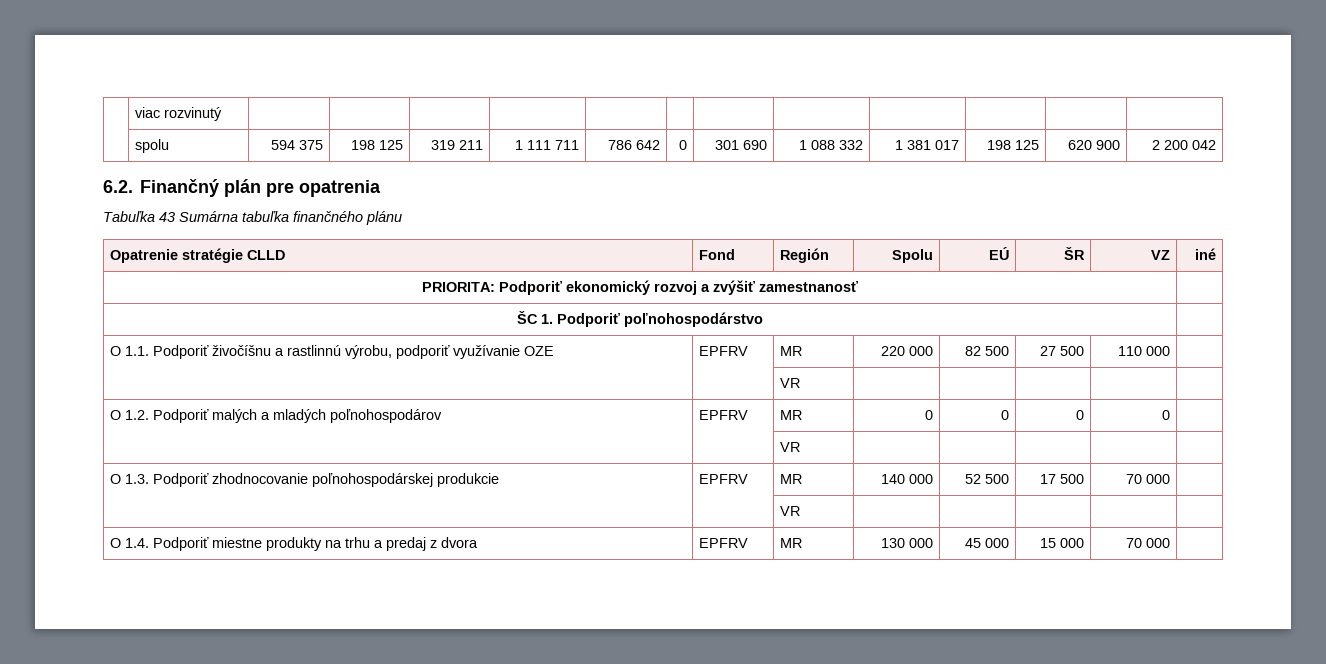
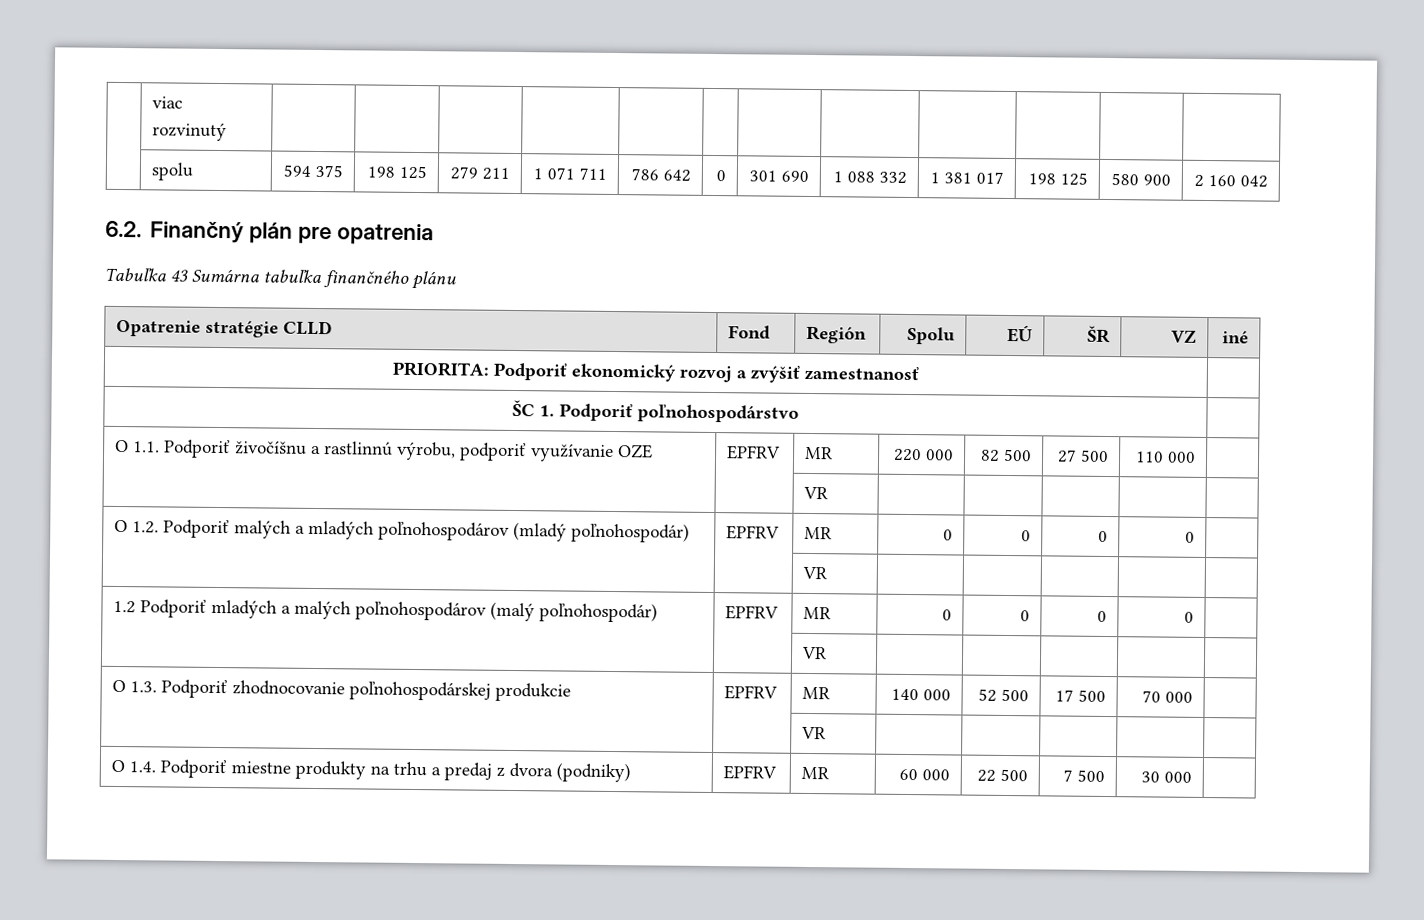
[430,140,455,150] 319 -> [449,166,478,180] 279
[526,140,551,150] 111 -> [546,167,575,180] 071
[1067,140,1092,150] 620 -> [1110,173,1139,186] 580
[1163,140,1188,150] 200 -> [1207,175,1236,187] 160
(443, 416) none -> [513,521,691,543] [726,525,781,540] [804,526,833,540] [942,529,953,541] [1020,530,1031,542] [1097,530,1108,543] [1184,531,1195,543] [802,566,828,580] [113,599,659,623] (mladý poľnohospodár) | EPFRV | MR | 0 | 0 | 0 | 0 | // | | VR | | | | | // 1.2 Podporiť mladých a malých poľnohospodárov (malý poľnohospodár)
[699,538,749,548] [780,538,803,548] [880,538,933,548] [964,538,1009,548] [1039,538,1084,548] [1125,538,1142,548] | EPFRV | MR | 130 000 | 45 000 | 15 000 | 70 -> [556,762,632,783] [723,765,778,780] [801,766,830,780] [898,768,950,781] [976,768,1028,782] [1062,769,1105,782] [1140,771,1160,783] (podniky) | EPFRV | MR | 60 000 | 22 500 | 7 500 | 30

